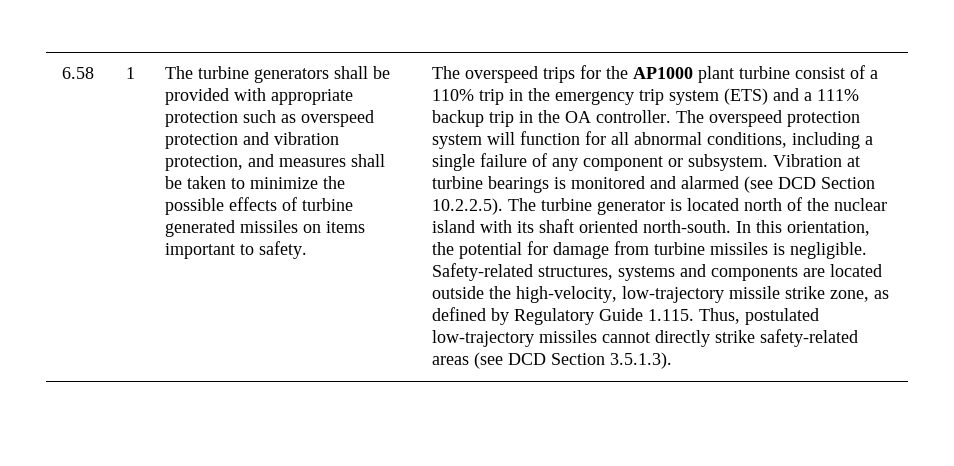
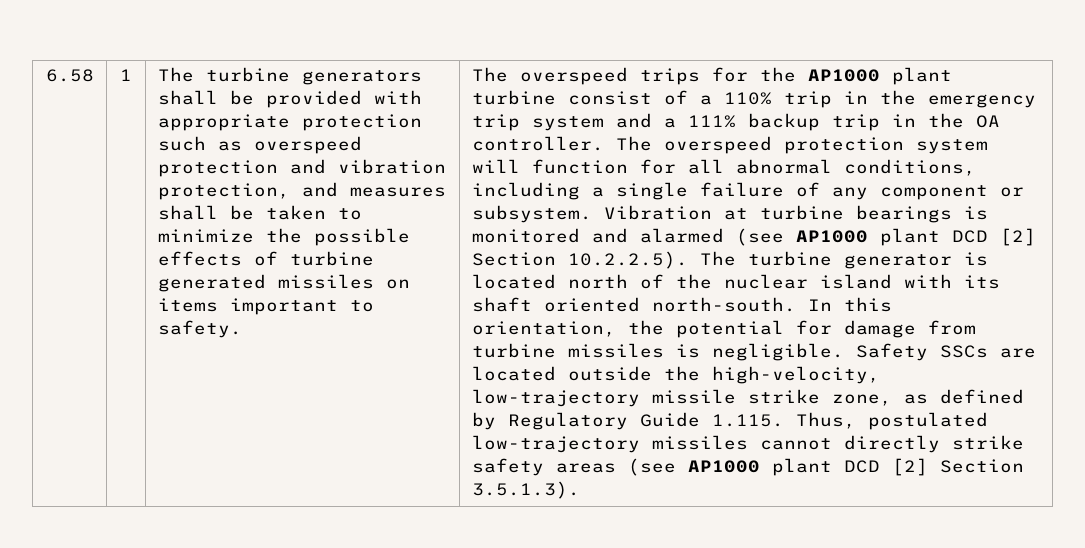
[724,88,769,105] (ETS) -> (604, 123) none
[778,177,817,189] DCD -> [795,228,1036,246] AP1000 plant DCD [2]
[432,263,799,281] Safety-related structures, systems and components -> [855,343,988,361] Safety SSCs
[760,329,859,347] safety-related -> [471,458,544,476] safety
[508,353,547,365] DCD -> [687,458,928,476] AP1000 plant DCD [2]

